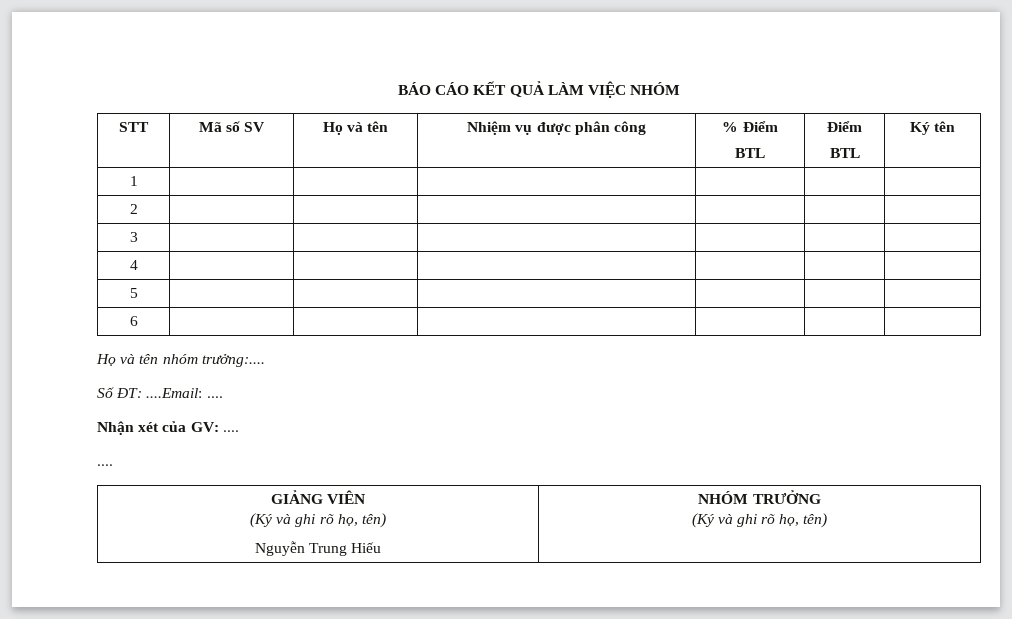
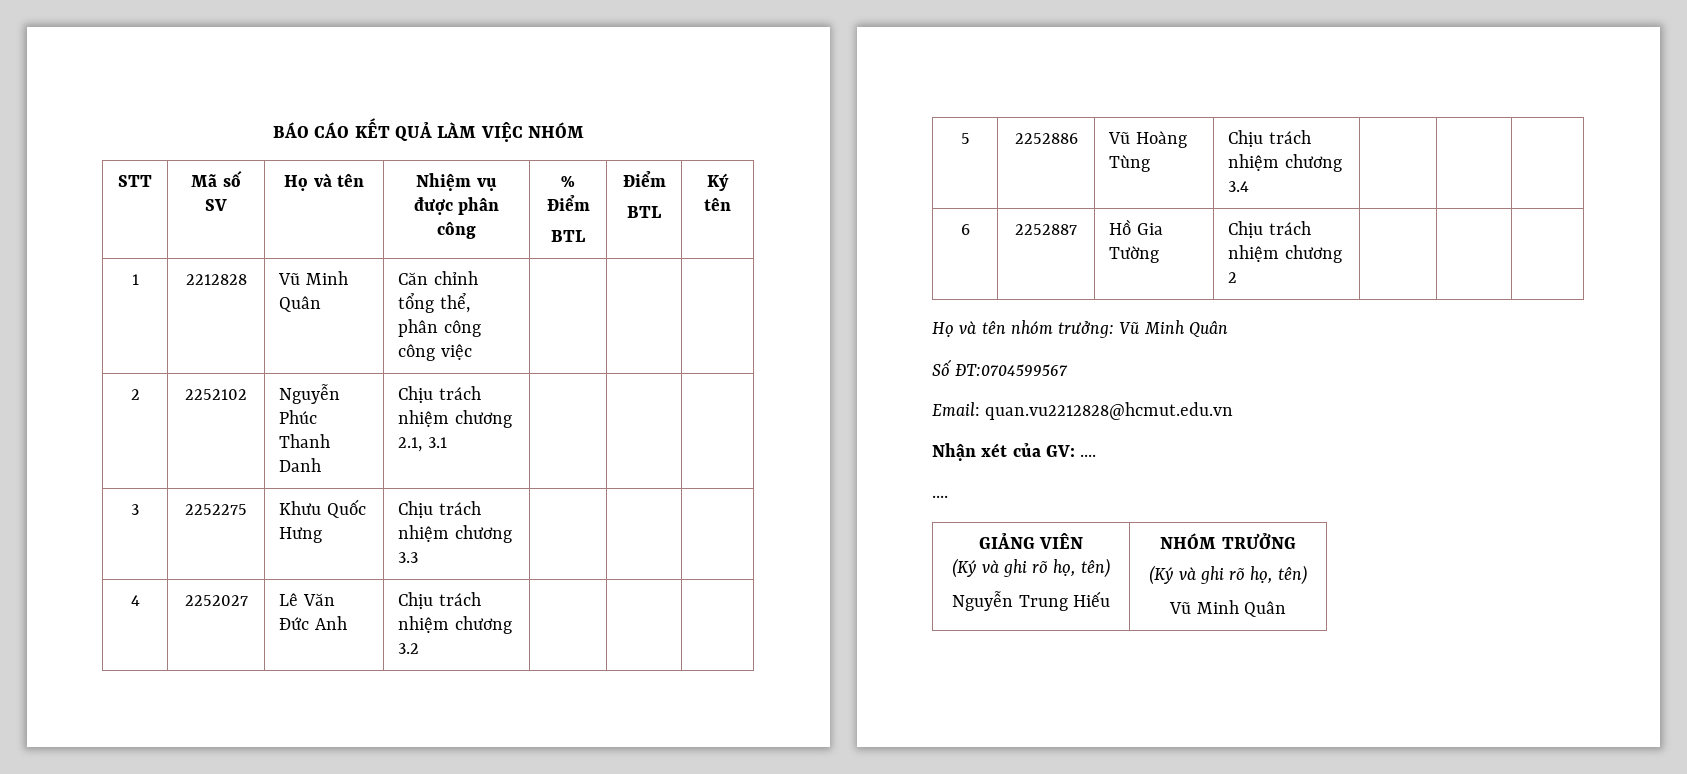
[129,204,138,214] [129,232,138,242] [129,260,138,270] [129,288,138,298] [129,316,138,326] [96,354,265,367] [97,387,223,398] | | | | | // 2 | | | | | | // 3 | | | | | | // 4 | | | | | | // 5 | | | | | | // 6 | | | | | | // Họ và tên nhóm trưởng:.... // Số ĐT: ....Email: .... -> [185,274,247,285] [278,271,348,285] [279,296,322,312] [398,271,478,285] [398,293,470,313] [398,319,481,337] [398,344,472,361] [130,389,140,400] [185,389,247,400] [279,384,341,404] [279,410,318,424] [279,434,331,448] [279,458,322,472] [398,386,481,403] [398,410,512,428] [398,437,447,452] [131,504,139,515] [185,504,247,515] [279,499,366,518] [279,527,323,543] [398,501,481,518] [398,525,512,543] [398,552,419,563] [130,595,140,606] [184,595,248,606] [279,593,335,606] [279,616,347,630] [398,592,481,609] [398,616,512,634] [398,643,420,654] [960,133,970,144] [1014,133,1078,144] [1108,131,1187,148] [1109,155,1151,172] [1228,130,1311,147] [1228,154,1342,172] [1228,181,1250,192] [960,224,970,235] [1015,224,1077,235] [1109,219,1163,235] [1109,246,1160,263] [1228,221,1311,238] [1228,245,1342,263] [1228,272,1238,283] [932,320,1228,338] [932,359,1069,376] [932,402,1234,420] 2212828 | Vũ Minh Quân | Căn chỉnh tổng thể, phân công công việc | | | // 2 | 2252102 | Nguyễn Phúc Thanh Danh | Chịu trách nhiệm chương 2.1, 3.1 | | | // 3 | 2252275 | Khưu Quốc Hưng | Chịu trách nhiệm chương 3.3 | | | // 4 | 2252027 | Lê Văn Đức Anh | Chịu trách nhiệm chương 3.2 | | | // 5 | 2252886 | Vũ Hoàng Tùng | Chịu trách nhiệm chương 3.4 | | | // 6 | 2252887 | Hồ Gia Tường | Chịu trách nhiệm chương 2 | | | // Họ và tên nhóm trưởng: Vũ Minh Quân // Số ĐT:0704599567 // Email: quan.vu2212828@hcmut.edu.vn
(828, 520) none -> [1169,600,1286,617] // Vũ Minh Quân

